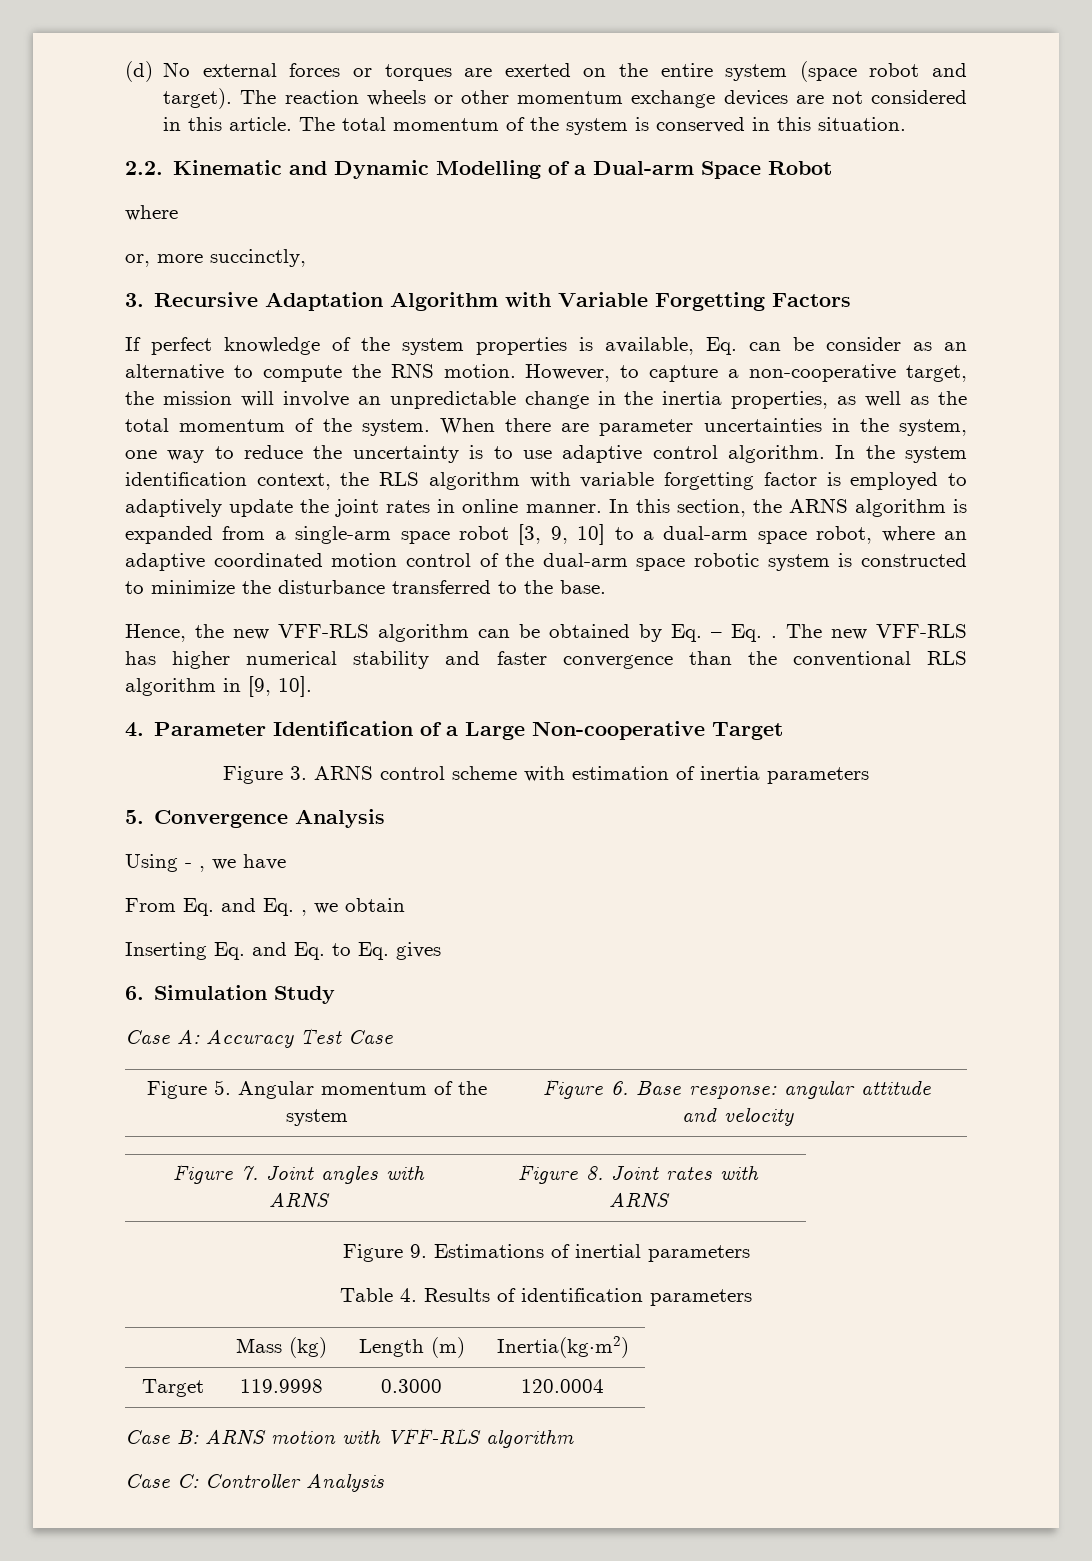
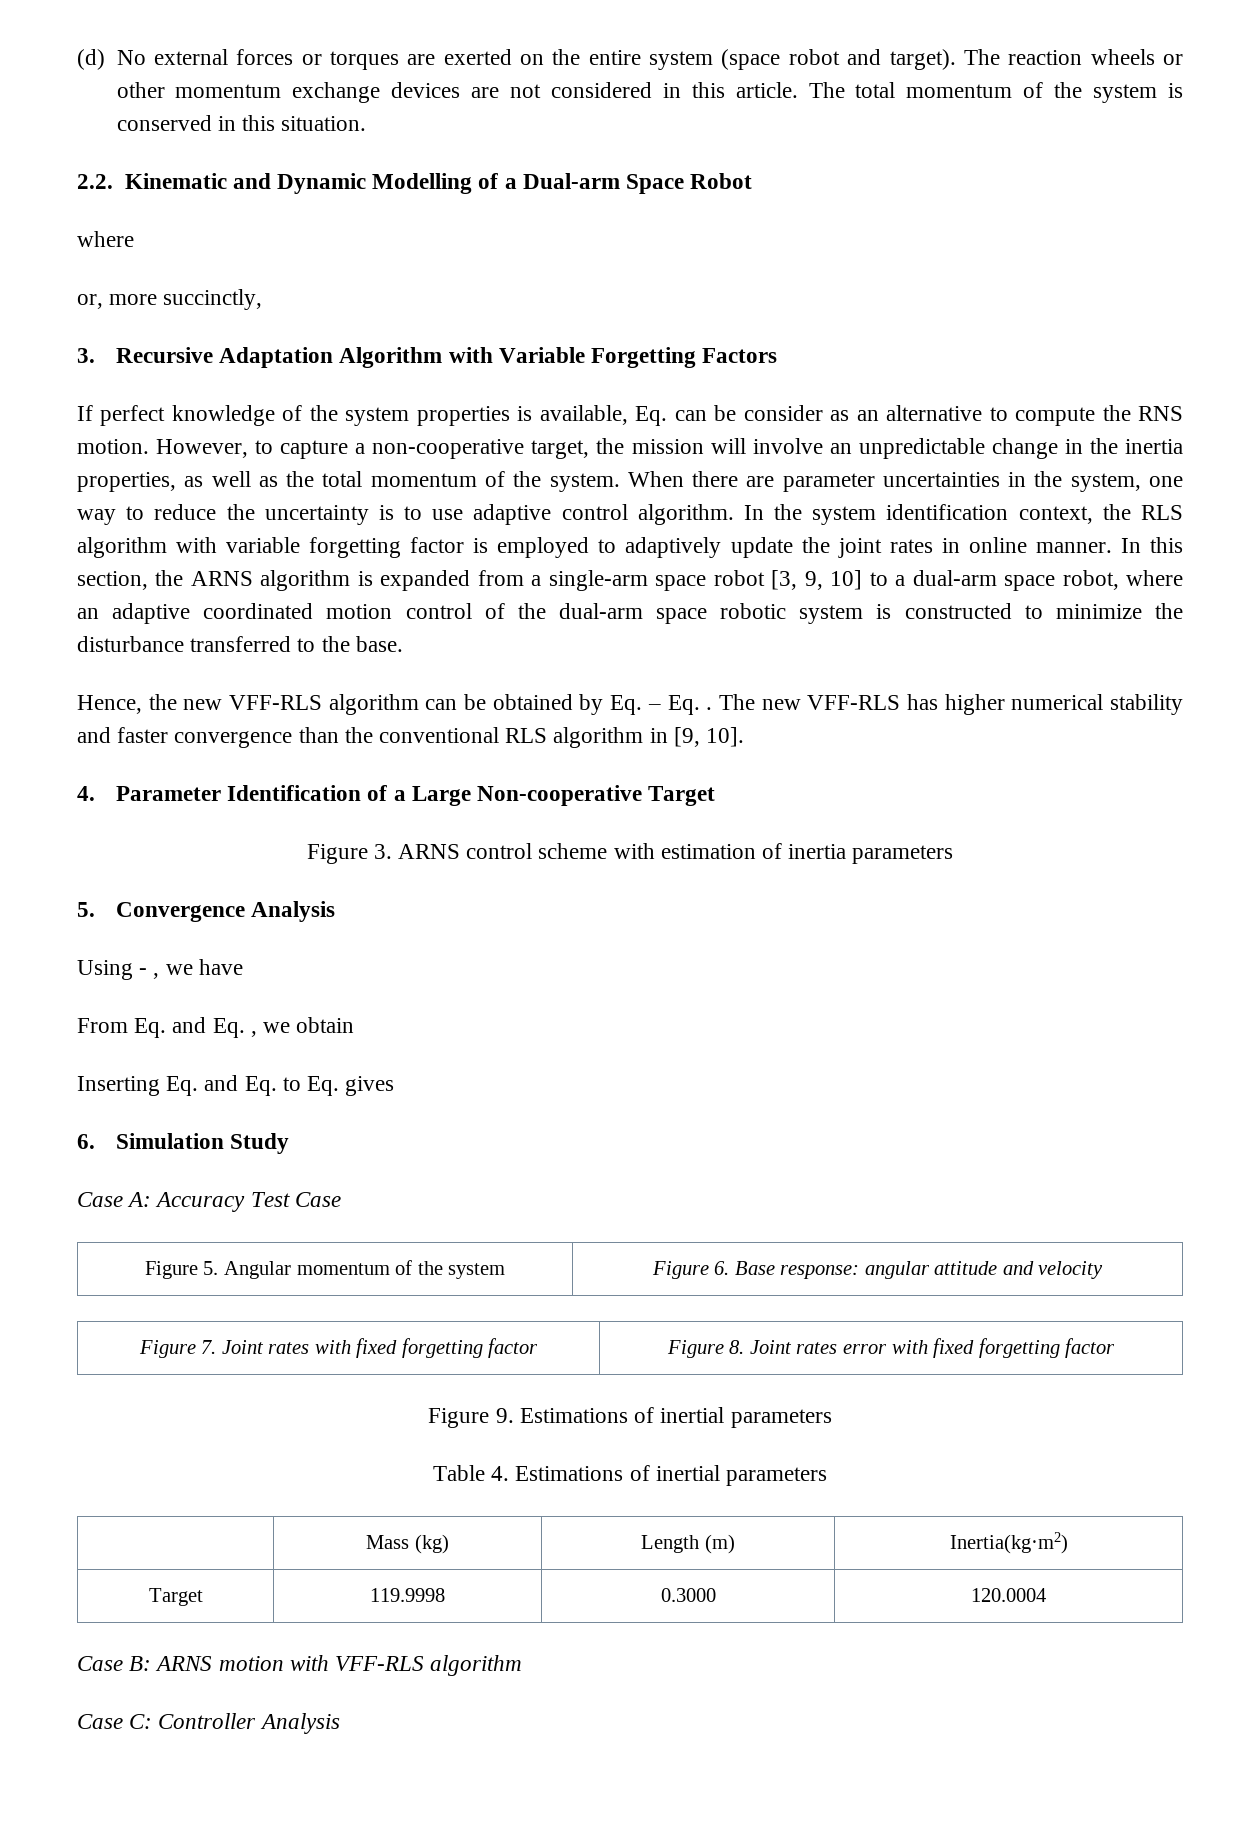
[320,1165,425,1184] [268,1192,330,1208] angles with ARNS -> [268,1338,539,1358] rates with fixed forgetting factor
[720,1165,759,1180] [608,1192,670,1208] with ARNS -> [842,1338,1116,1358] error with fixed forgetting factor
[424,1288,643,1302] Results of identification -> [515,1465,720,1481] Estimations of inertial

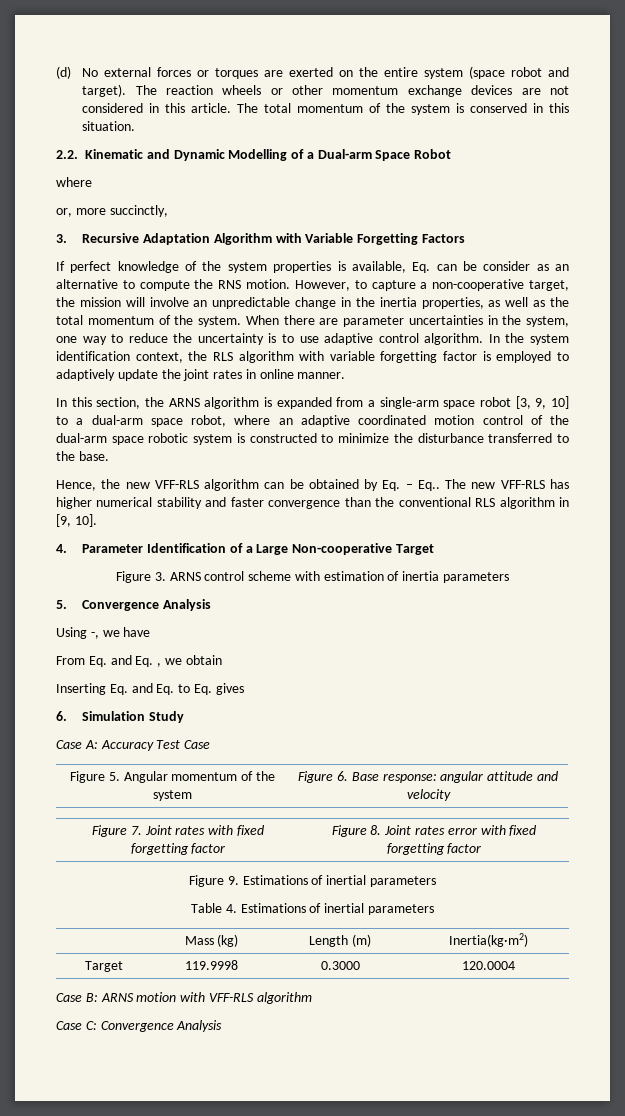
(1112, 547) none -> (346, 375) //
[667,695,713,715] Eq. . -> [417,480,440,491] Eq..
[139,968,160,979] - , -> [90,632,99,639] -,
[158,1713,257,1729] Controller -> [100,1021,174,1032] Convergence

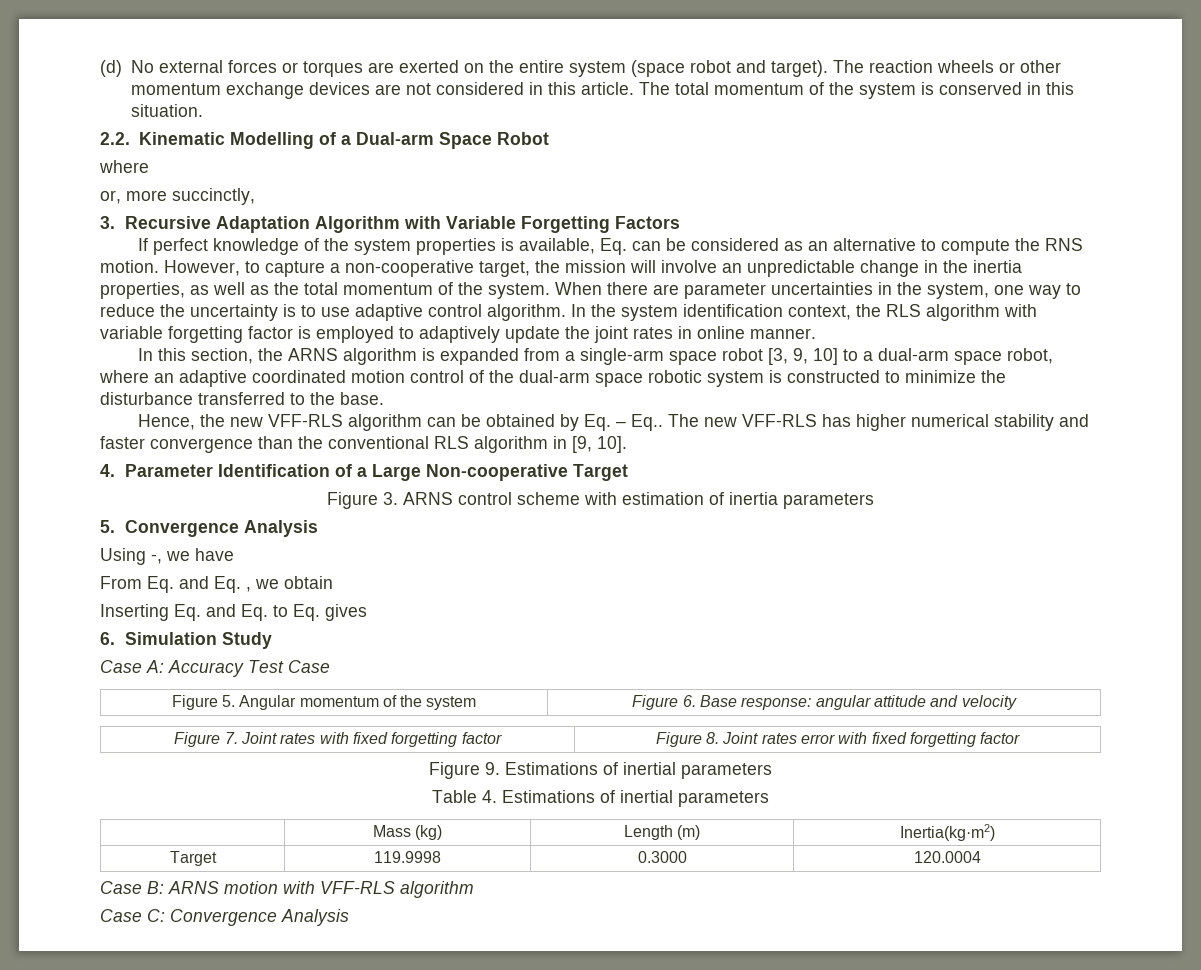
[146,149,225,161] and Dynamic -> (225, 138) none
[483,261,531,271] consider -> [691,238,780,251] considered

